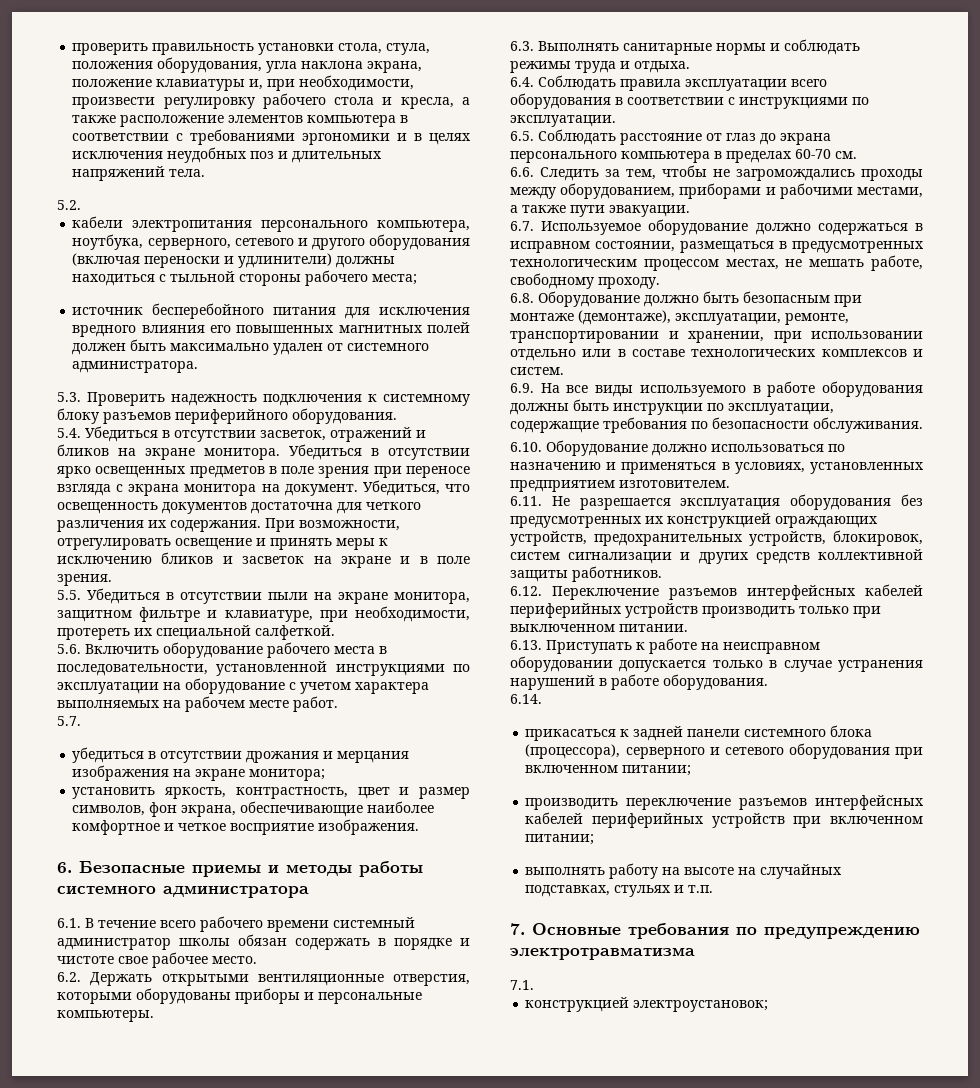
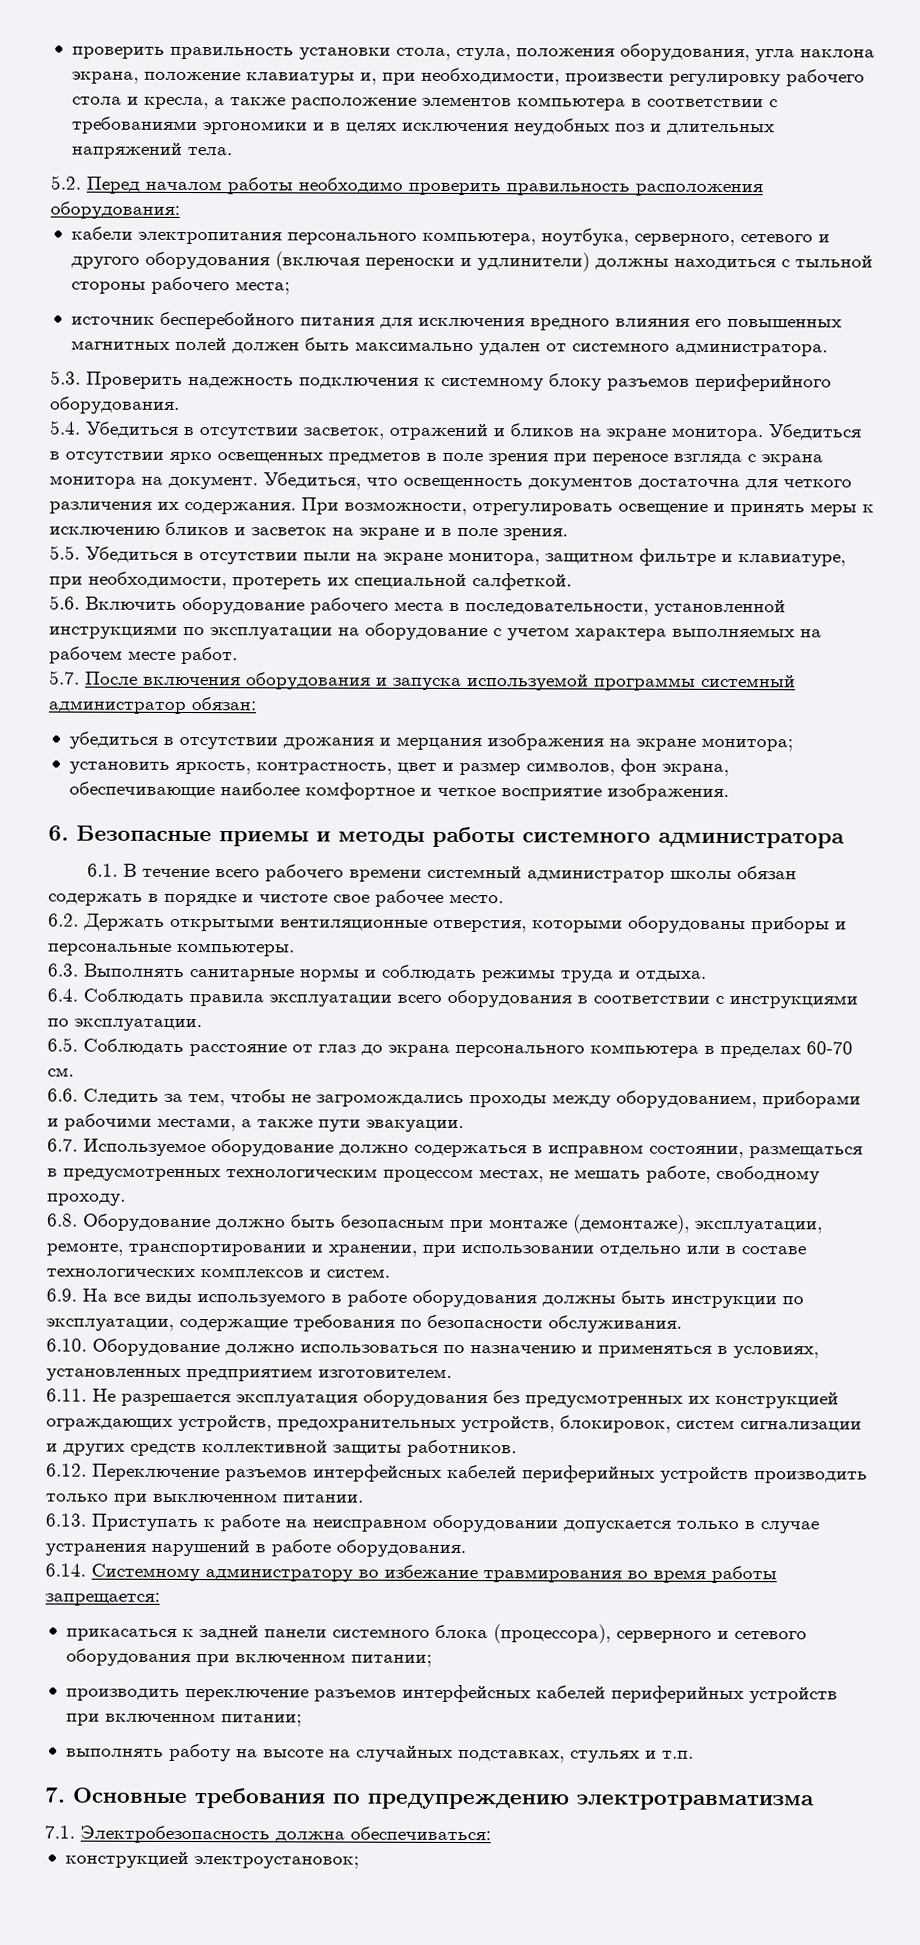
(81, 205) none -> [86,176,763,197] [50,201,180,219] Перед началом работы необходимо проверить правильность расположения оборудования:
(81, 721) none -> [85,671,796,691] [48,697,257,714] После включения оборудования и запуска используемой программы системный администратор обязан:
(542, 699) none -> [91,1563,777,1584] [45,1592,160,1606] Системному администратору во избежание травмирования во время работы запрещается:
(534, 985) none -> [80,1825,491,1844] Электробезопасность должна обеспечиваться:

